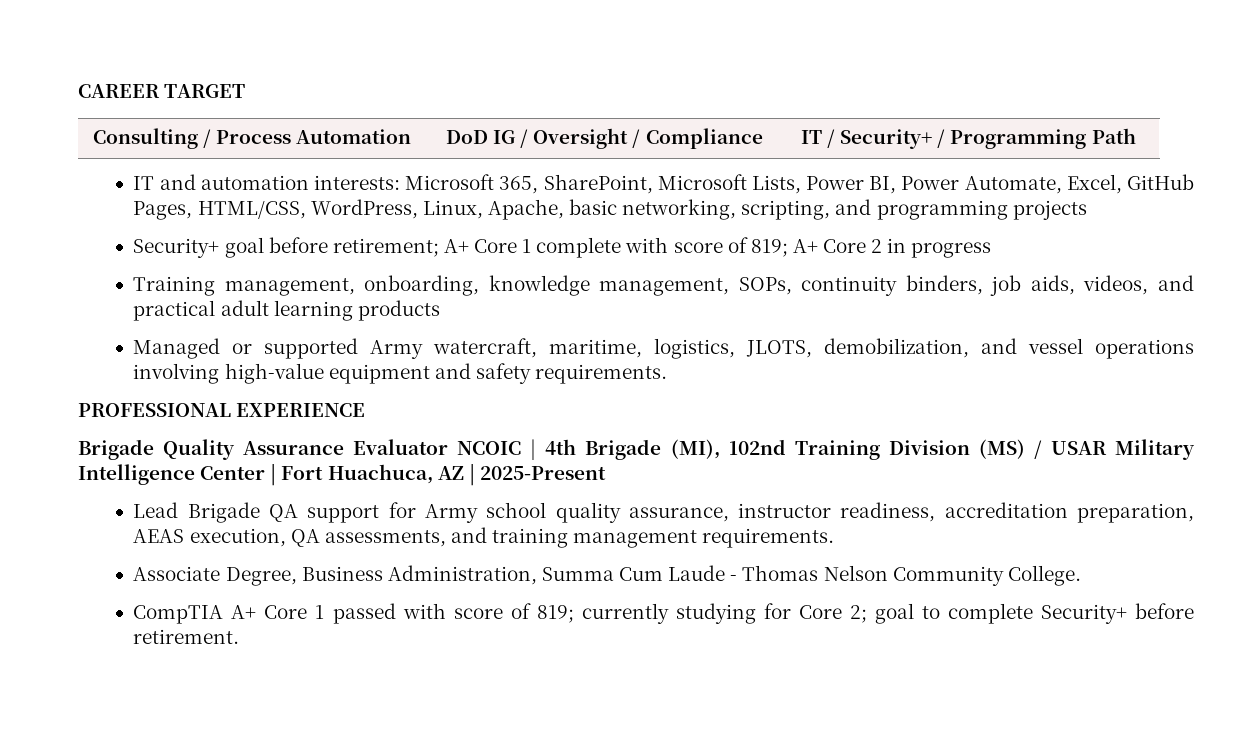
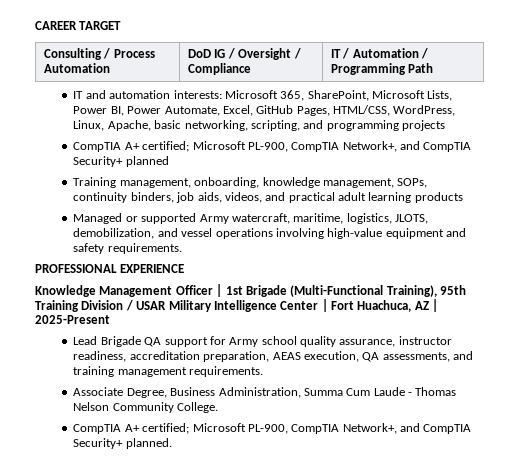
[840,129,933,149] Security+ -> [352,48,419,58] Automation
[133,237,992,258] Security+ goal before retirement; A+ Core 1 complete with score of 819; A+ Core 2 in progress -> [73,141,472,152] [73,156,169,167] CompTIA A+ certified; Microsoft PL-900, CompTIA Network+, and CompTIA Security+ planned
[78,439,786,460] Brigade Quality Assurance Evaluator NCOIC | 4th Brigade (MI), 102nd -> [35,284,466,297] Knowledge Management Officer | 1st Brigade (Multi-Functional Training), 95th
[978,439,1025,459] (MS) -> (124, 305) none
[264,603,1195,624] [133,629,240,644] Core 1 passed with score of 819; currently studying for Core 2; goal to complete Security+ before retirement. -> [142,423,472,434] [73,438,172,449] certified; Microsoft PL-900, CompTIA Network+, and CompTIA Security+ planned.

